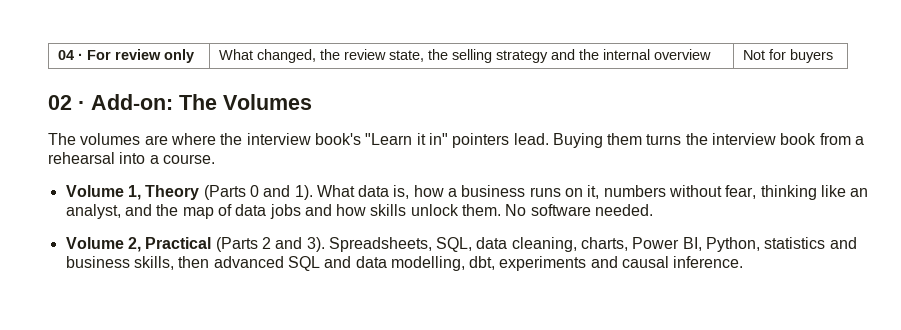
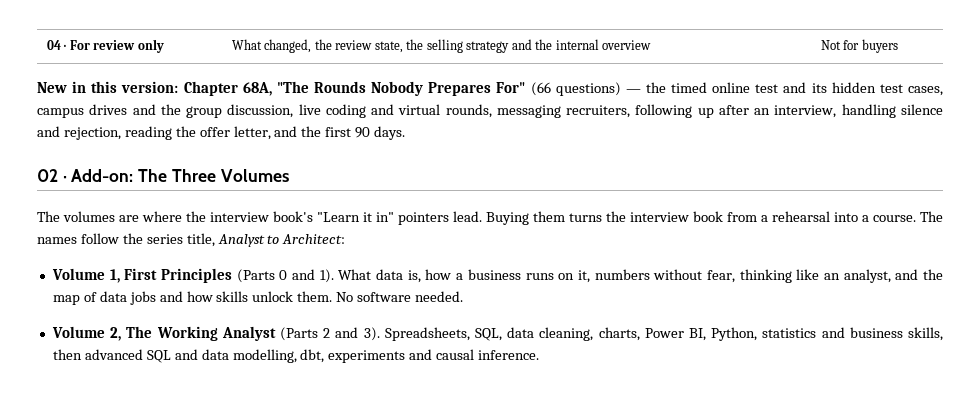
(834, 56) none -> [37,81,943,96] [37,104,944,118] [37,126,406,140] // New in this version: Chapter 68A, "The Rounds Nobody Prepares For" (66 questions) — the timed online test and its hidden test cases, campus drives and the group discussion, live coding and virtual rounds, messaging recruiters, following up after an interview, handling silence and rejection, reading the offer letter, and the first 90 days.
(217, 102) none -> [171,169,216,182] Three
(215, 159) none -> [920,211,943,222] [37,233,346,247] The names follow the series title, Analyst to Architect:
[145,185,200,200] Theory -> [124,268,232,283] First Principles
[145,237,212,249] Practical -> [126,326,276,341] The Working Analyst

